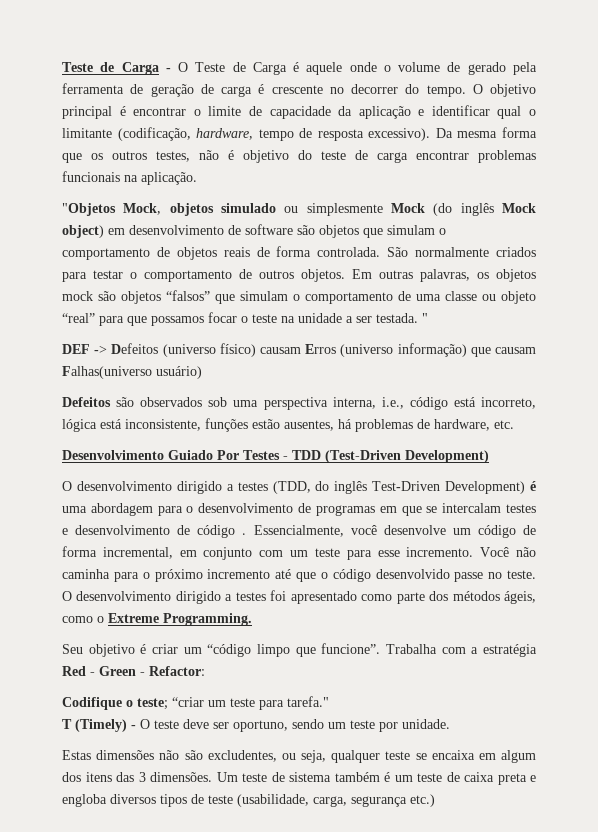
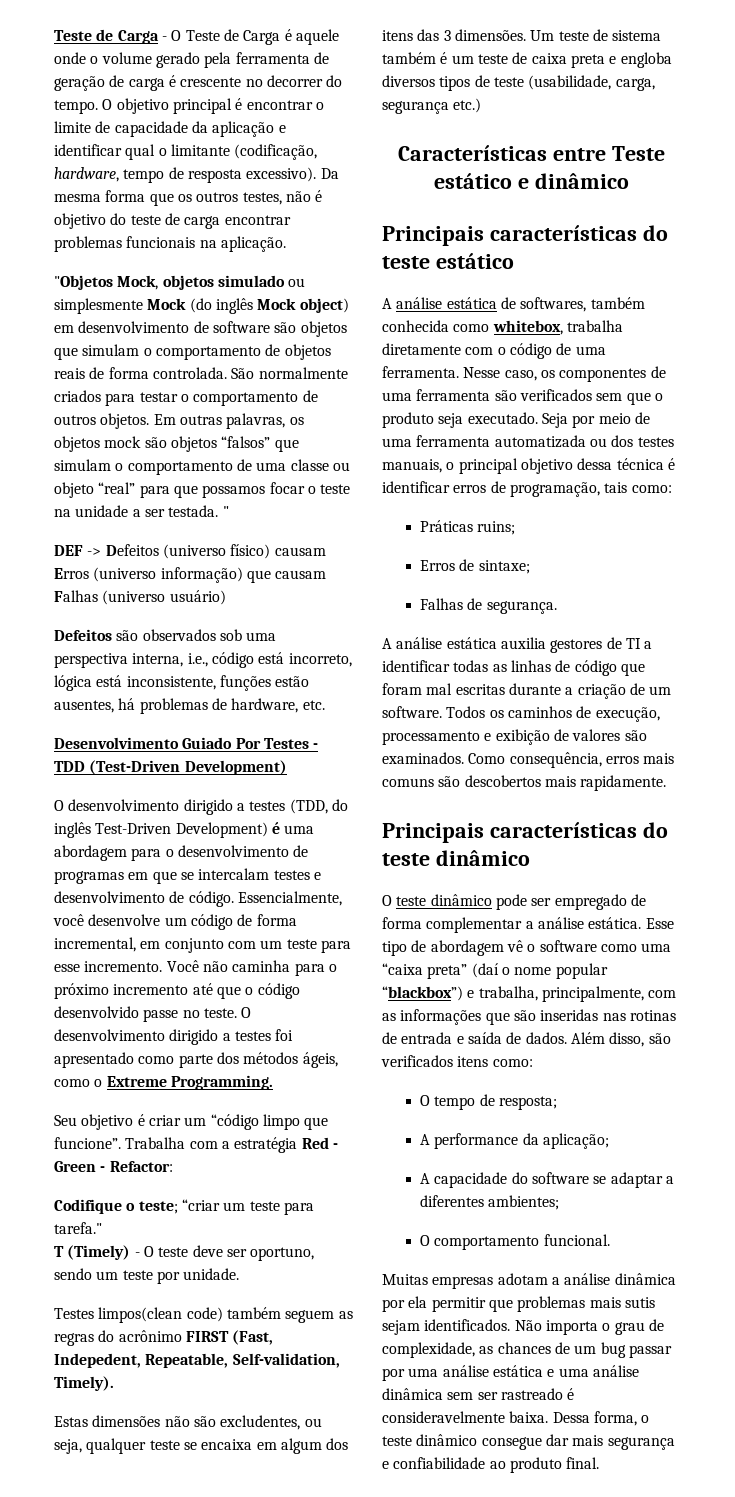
[447,62,461,72] de -> (152, 58) none
[62,366,152,379] Falhas(universo -> [54,590,166,605] Falhas (universo
[197,525,247,538] código . -> [188,891,234,907] código.
(450, 724) none -> [54,1307,353,1323] [54,1330,274,1346] [54,1353,340,1368] [54,1376,114,1391] // Testes limpos(clean code) também seguem as regras do acrônimo FIRST (Fast, Indepedent, Repeatable, Self-validation, Timely).
(435, 800) none -> [398,145,665,161] [434,173,629,189] [382,225,668,246] [382,253,514,269] [382,297,645,312] [382,320,623,335] [382,343,606,359] [382,366,666,382] [382,389,663,405] [382,412,650,428] [382,435,674,448] [382,458,675,474] [382,481,672,497] [420,520,516,535] [420,559,530,574] [420,598,557,614] [382,637,653,653] [382,660,645,676] [382,683,672,699] [382,706,660,722] [382,729,647,745] [382,752,675,768] [382,775,667,791] [382,822,668,843] [382,850,530,866] [382,894,646,910] [382,917,674,933] [382,940,672,956] [382,963,608,979] [382,986,677,1002] [382,1009,676,1025] [382,1032,671,1047] [381,1055,533,1067] [420,1094,558,1110] [420,1133,610,1149] [420,1172,675,1188] [420,1195,560,1210] [420,1234,610,1250] [382,1273,676,1289] [382,1296,655,1312] [382,1319,664,1335] [382,1342,672,1358] [382,1365,639,1381] [382,1388,575,1400] [382,1411,650,1426] [382,1434,675,1450] [382,1457,600,1473] // Características entre Teste estático e dinâmico // Principais características do teste estático // A análise estática de softwares, também conhecida como whitebox, trabalha diretamente com o código de uma ferramenta. Nesse caso, os componentes de uma ferramenta são verificados sem que o produto seja executado. Seja por meio de uma ferramenta automatizada ou dos testes manuais, o principal objetivo dessa técnica é identificar erros de programação, tais como: // Práticas ruins; // Erros de sintaxe; // Falhas de segurança. // A análise estática auxilia gestores de TI a identificar todas as linhas de código que foram mal escritas durante a criação de um software. Todos os caminhos de execução, processamento e exibição de valores são examinados. Como consequência, erros mais comuns são descobertos mais rapidamente. // Principais características do teste dinâmico // O teste dinâmico pode ser empregado de forma complementar a análise estática. Esse tipo de abordagem vê o software como uma “caixa preta” (daí o nome popular “blackbox”) e trabalha, principalmente, com as informações que são inseridas nas rotinas de entrada e saída de dados. Além disso, são verificados itens como: // O tempo de resposta; // A performance da aplicação; // A capacidade do software se adaptar a diferentes ambientes; // O comportamento funcional. // Muitas empresas adotam a análise dinâmica por ela permitir que problemas mais sutis sejam identificados. Não importa o grau de complexidade, as chances de um bug passar por uma análise estática e uma análise dinâmica sem ser rastreado é consideravelmente baixa. Dessa forma, o teste dinâmico consegue dar mais segurança e confiabilidade ao produto final.

